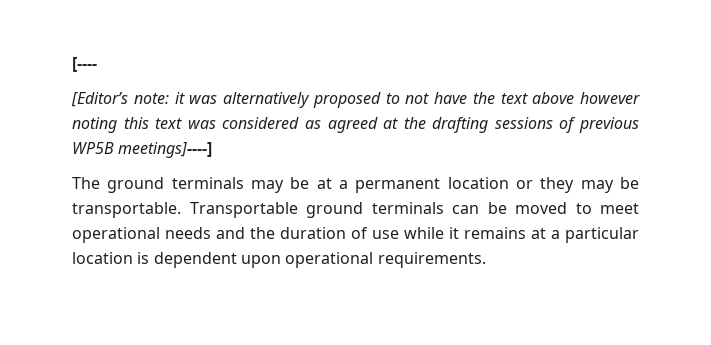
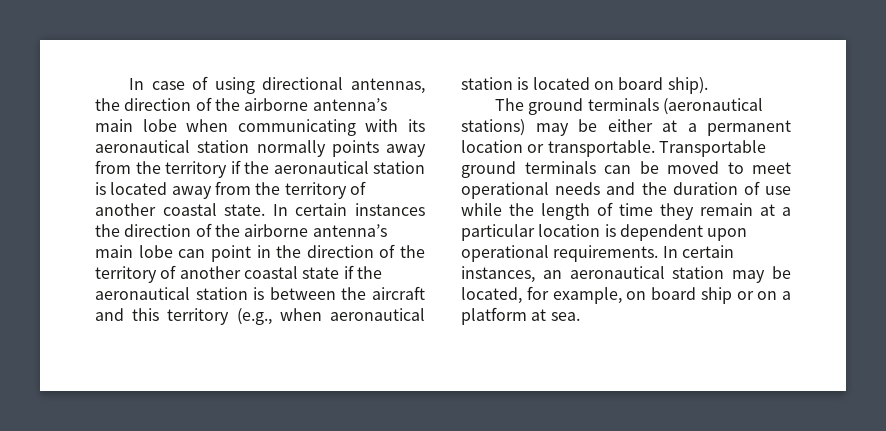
[72,57,97,72] [71,92,640,108] [72,117,639,133] [72,142,213,158] [---- // [Editor’s note: it was alternatively proposed to not have the text above however noting this text was considered as agreed at the drafting sessions of previous WP5B meetings]----] -> [128,76,426,94] [95,97,387,111] [95,119,425,136] [95,140,426,157] [95,160,425,178] [95,181,366,199] [95,203,425,216] [95,223,387,237] [95,244,425,262] [95,265,382,283] [95,286,425,300] [95,308,426,325] [461,77,708,94] In case of using directional antennas, the direction of the airborne antenna’s main lobe when communicating with its aeronautical station normally points away from the territory if the aeronautical station is located away from the territory of another coastal state. In certain instances the direction of the airborne antenna’s main lobe can point in the direction of the territory of another coastal state if the aeronautical station is between the aircraft and this territory (e.g., when aeronautical station is located on board ship).
[251,177,310,193] may be -> [662,98,763,115] [461,119,653,136] (aeronautical stations) may be either
[540,177,639,193] they may be -> (545, 148) none
[449,227,526,239] it remains -> [509,202,753,220] the length of time they remain
(486, 260) none -> [662,245,734,258] [461,266,791,283] [461,286,791,304] [461,307,580,325] In certain instances, an aeronautical station may be located, for example, on board ship or on a platform at sea.

